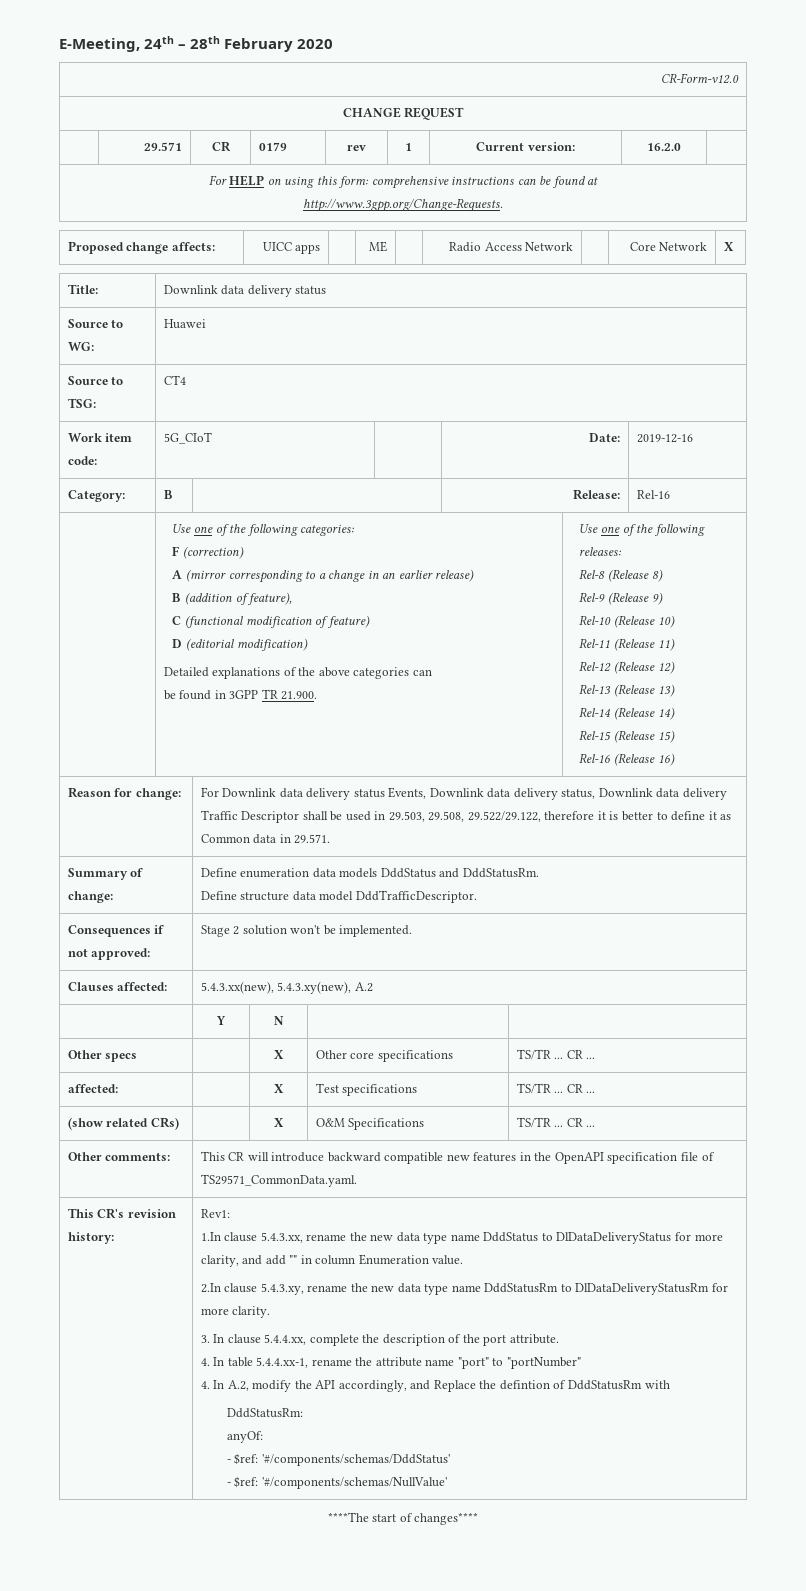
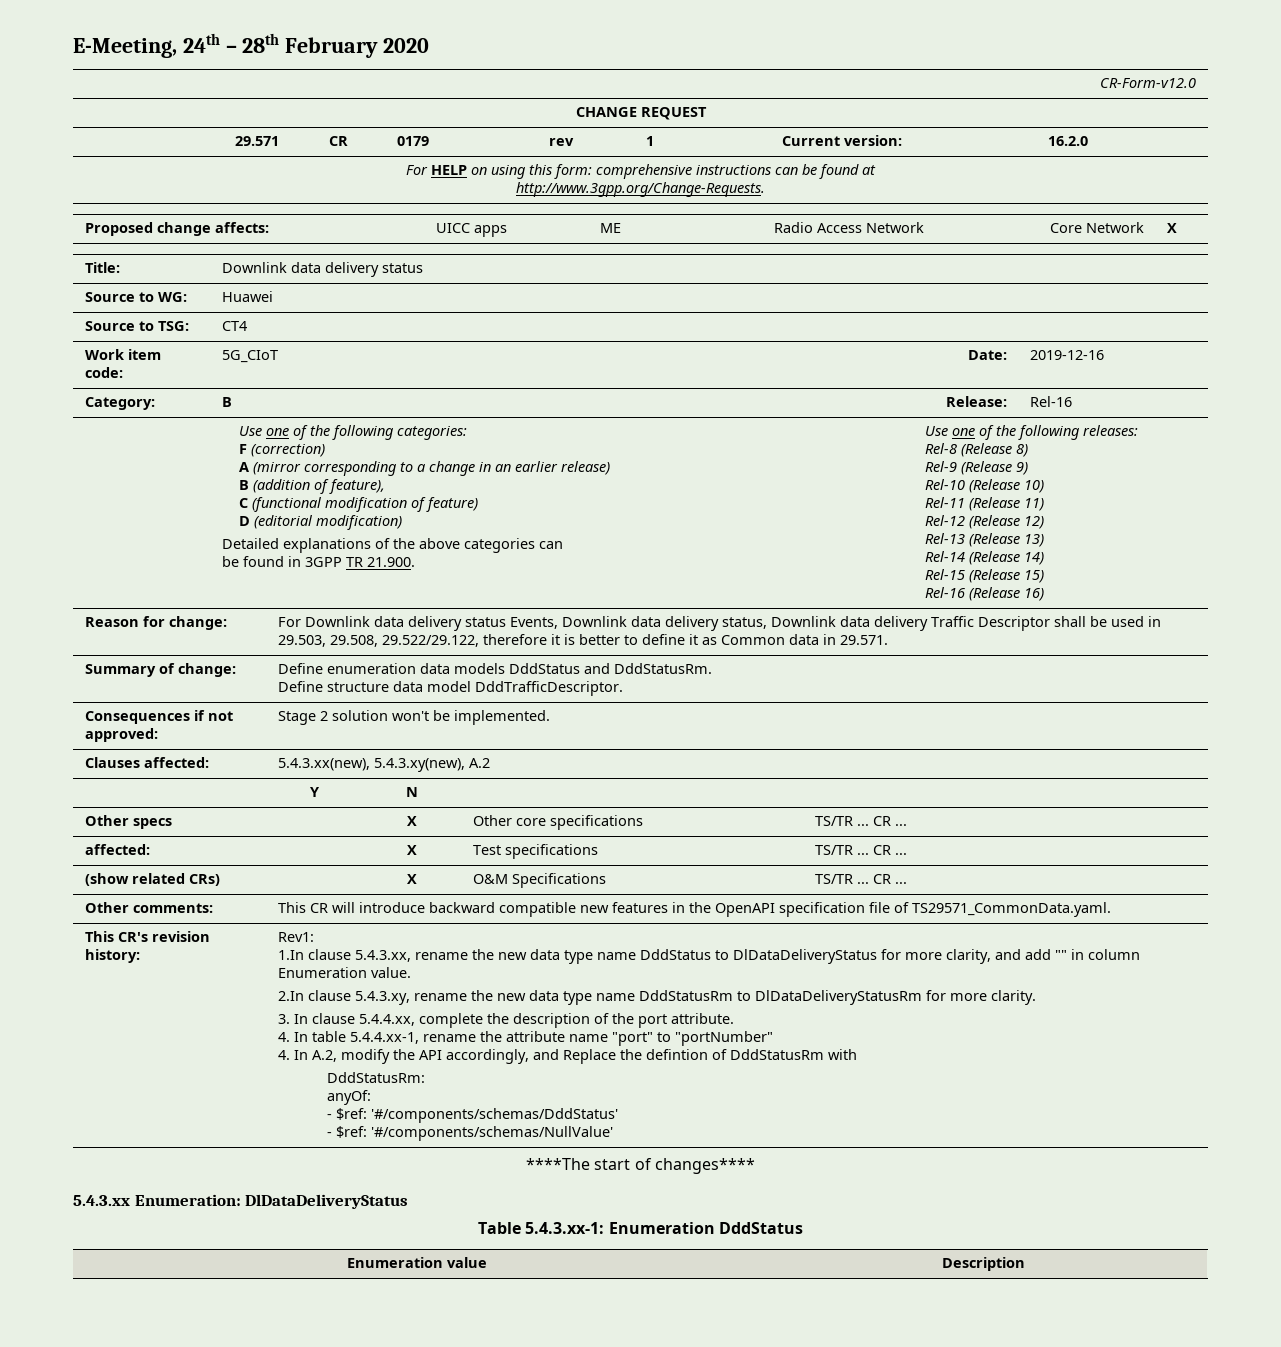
(479, 1518) none -> [73,1194,409,1209] [478,1222,803,1234] [346,1257,487,1268] [942,1257,1025,1271] // 5.4.3.xx Enumeration: DlDataDeliveryStatus // Table 5.4.3.xx-1: Enumeration DddStatus // Enumeration value | Description

